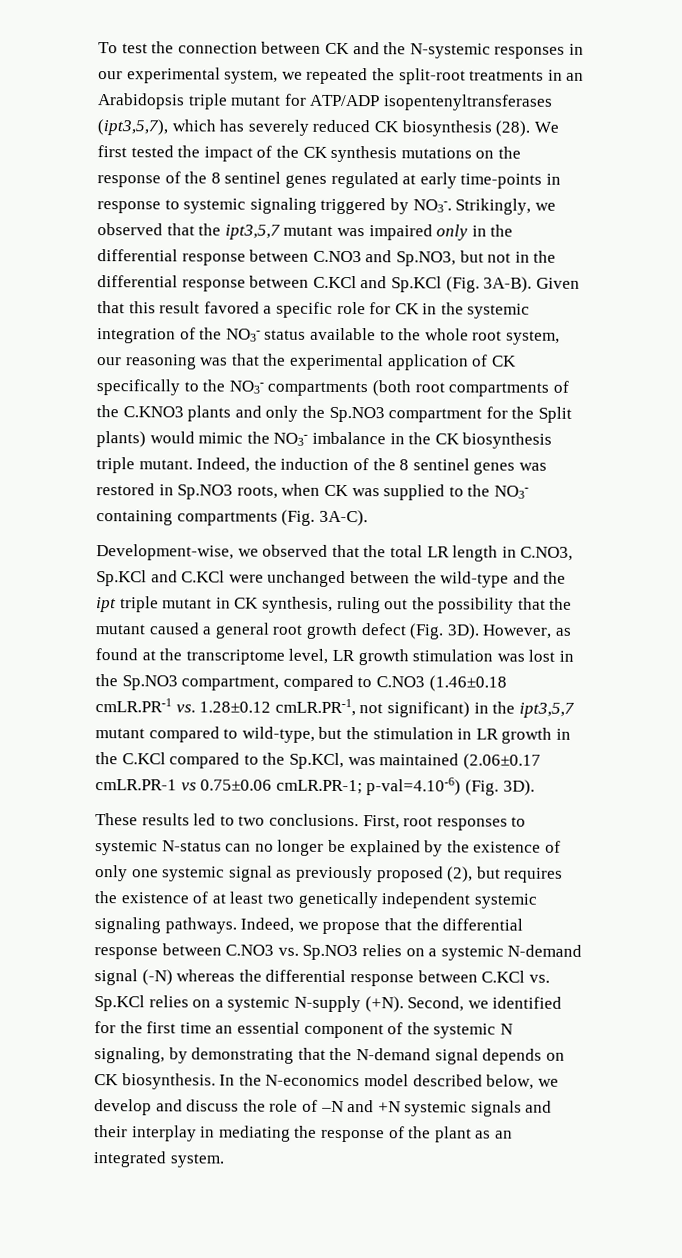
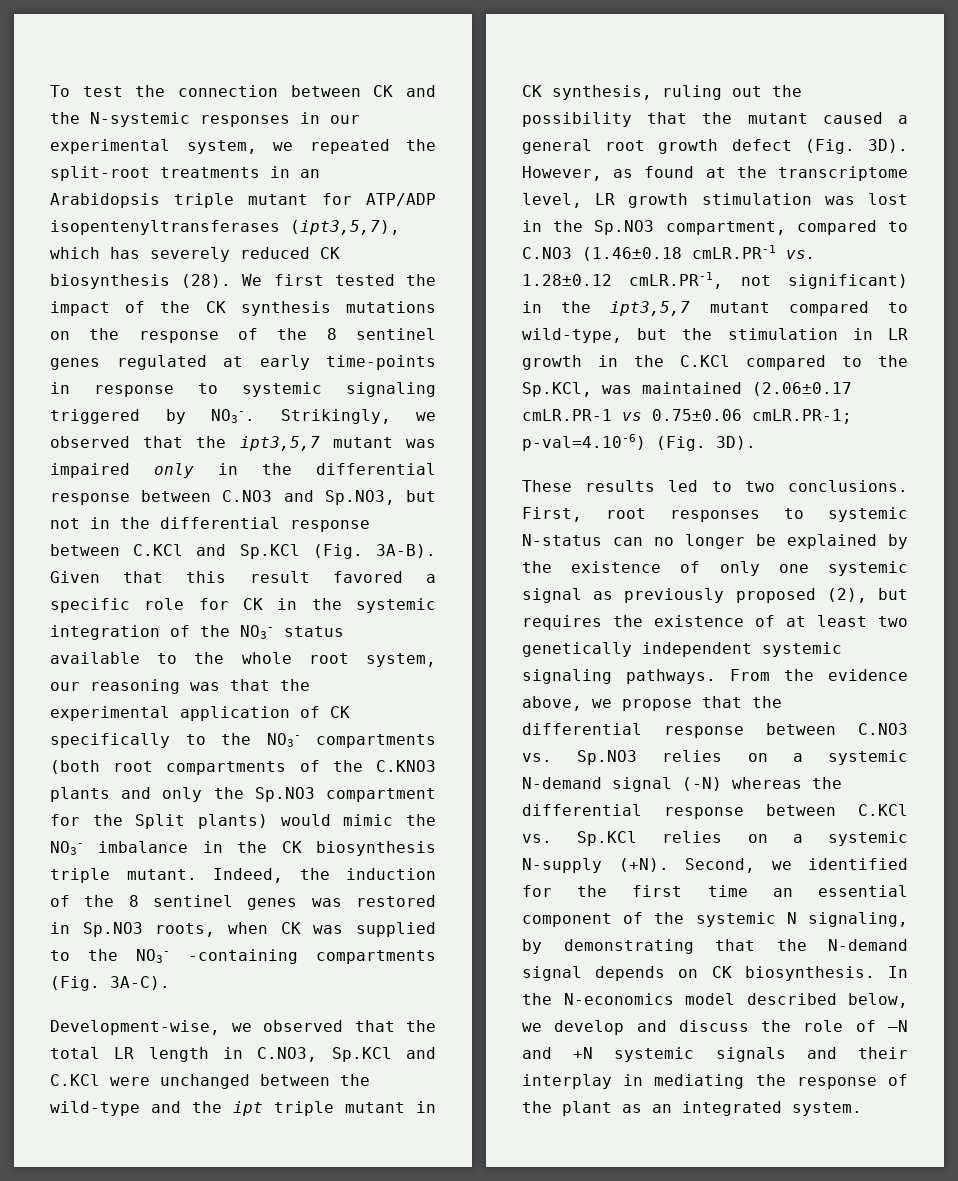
[96,510,173,526] containing -> [188,949,298,964] -containing
[240,917,295,933] Indeed, -> [730,669,908,681] [522,696,582,711] From the evidence above,

